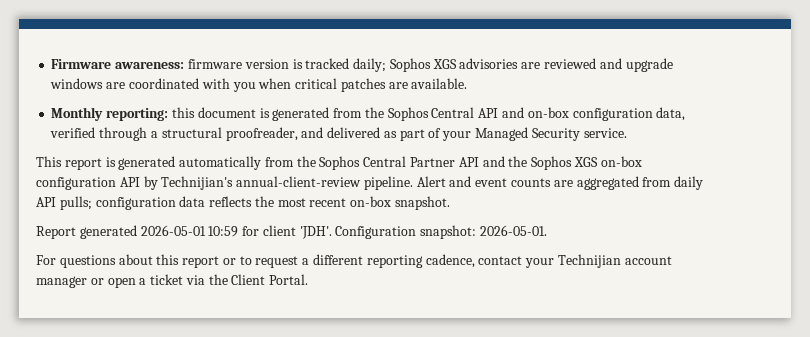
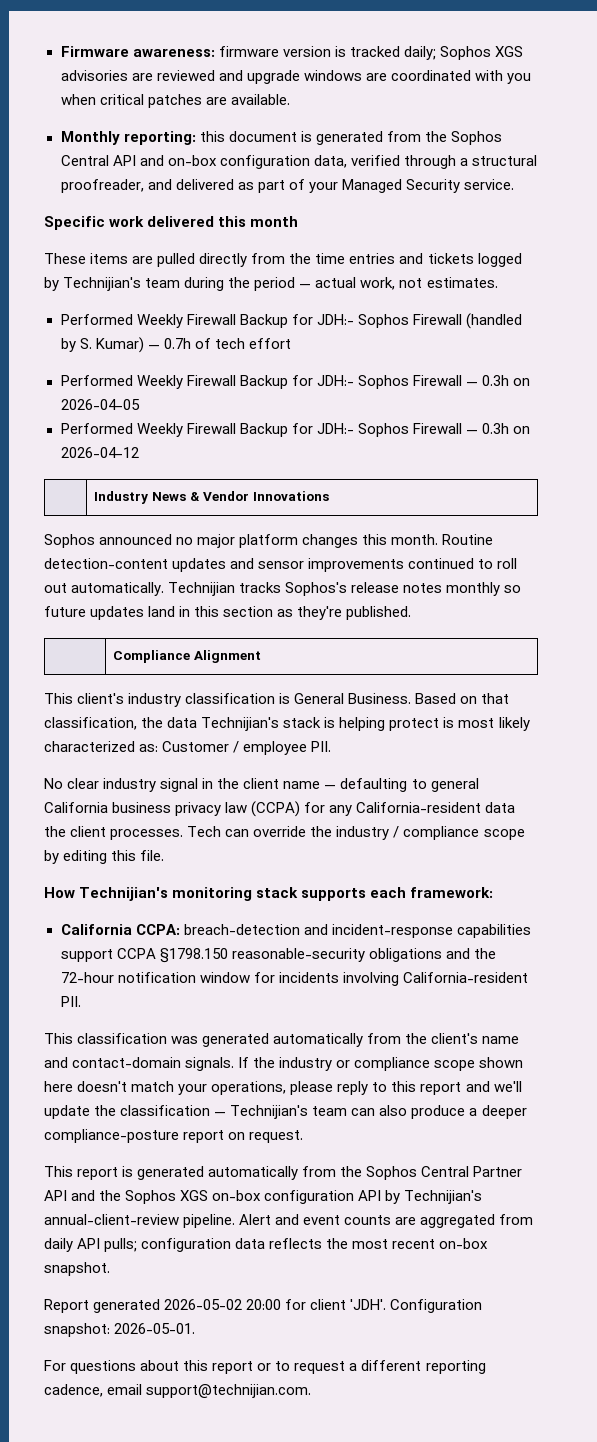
(627, 133) none -> [44,216,299,230] [44,253,522,267] [44,277,498,291] [60,313,522,329] [60,337,291,353] [60,375,531,389] [60,399,140,410] [60,423,531,437] [60,447,139,458] [94,491,330,504] [44,534,494,548] [44,558,518,572] [44,582,522,596] [44,606,412,620] [113,650,262,663] [44,693,510,707] [44,717,530,731] [44,741,332,755] [44,778,479,792] [44,801,516,817] [44,826,525,840] [44,850,165,864] [44,887,494,901] [60,924,531,938] [60,948,496,963] [60,972,528,986] [60,996,81,1007] [44,1033,520,1047] [44,1057,524,1071] [44,1081,522,1095] [44,1105,527,1119] [44,1129,304,1143] // Specific work delivered this month // These items are pulled directly from the time entries and tickets logged by Technijian's team during the period — actual work, not estimates. // Performed Weekly Firewall Backup for JDH:- Sophos Firewall (handled by S. Kumar) — 0.7h of tech effort // Performed Weekly Firewall Backup for JDH:- Sophos Firewall — 0.3h on 2026-04-05 // Performed Weekly Firewall Backup for JDH:- Sophos Firewall — 0.3h on 2026-04-12 // | Industry News & Vendor Innovations // Sophos announced no major platform changes this month. Routine detection-content updates and sensor improvements continued to roll out automatically. Technijian tracks Sophos's release notes monthly so future updates land in this section as they're published. // | Compliance Alignment // This client's industry classification is General Business. Based on that classification, the data Technijian's stack is helping protect is most likely characterized as: Customer / employee PII. // No clear industry signal in the client name — defaulting to general California business privacy law (CCPA) for any California-resident data the client processes. Tech can override the industry / compliance scope by editing this file. // How Technijian's monitoring stack supports each framework: // California CCPA: breach-detection and incident-response capabilities support CCPA §1798.150 reasonable-security obligations and the 72-hour notification window for incidents involving California-resident PII. // This classification was generated automatically from the client's name and contact-domain signals. If the industry or compliance scope shown here doesn't match your operations, please reply to this report and we'll update the classification — Technijian's team can also produce a deeper compliance-posture report on request.
[140,225,239,237] 2026-05-01 10:59 -> [164,1299,282,1310] 2026-05-02 20:00
[478,254,672,268] [36,274,309,288] contact your Technijian account manager or open a ticket via the Client Portal. -> [107,1384,312,1398] email support@technijian.com.

